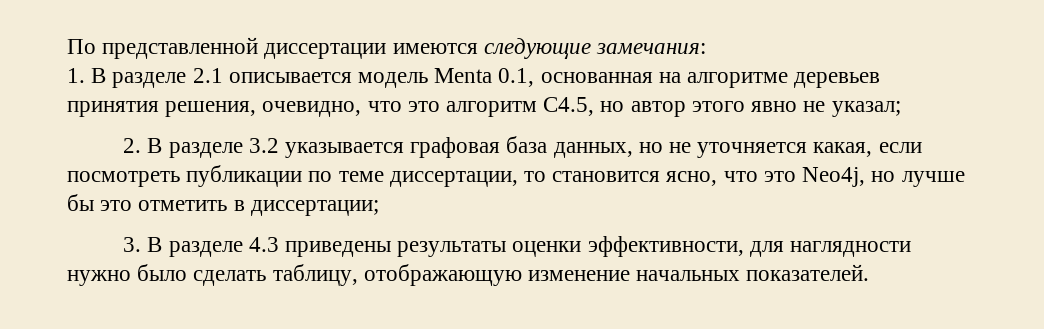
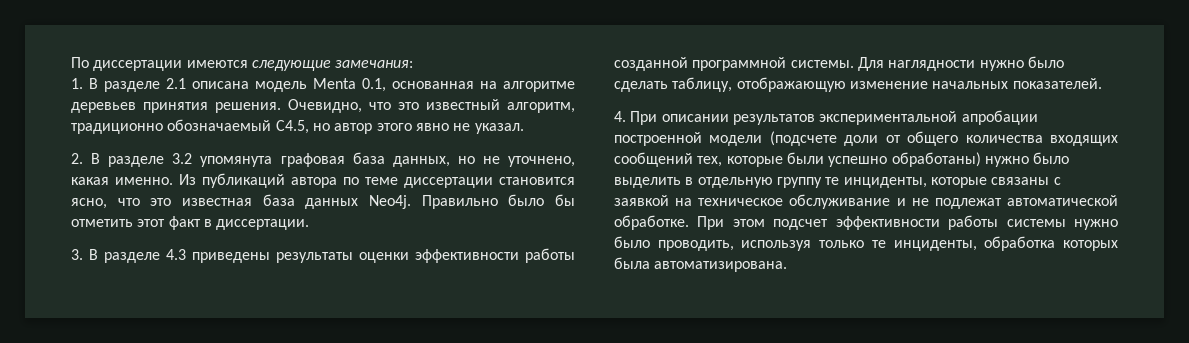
[102,37,259,59] представленной -> (89, 62) none
[228,72,352,83] описывается -> [192,81,249,89] описана
[165,101,538,117] решения, очевидно, что это алгоритм -> [215,99,575,113] [71,119,272,134] решения. Очевидно, что это известный алгоритм, традиционно обозначаемый
[831,101,901,117] указал; -> [474,123,524,134] указал.
[284,142,404,158] указывается -> [200,156,273,167] упомянута
[697,142,922,158] [67,165,965,187] [67,194,379,216] уточняется какая, если посмотреть публикации по теме диссертации, то становится ясно, что это Neo4j, но лучше бы это отметить в диссертации; -> [508,156,576,167] [71,173,575,188] [71,194,575,209] [71,216,310,230] уточнено, какая именно. Из публикаций автора по теме диссертации становится ясно, что это известная база данных Neo4j. Правильно было бы отметить этот факт в диссертации.
[587,236,784,257] эффективности, для -> [415,248,575,263] [614,57,884,71] эффективности работы созданной программной системы. Для
(870, 272) none -> [614,110,1038,125] [614,131,1118,146] [614,152,1070,167] [614,177,1061,188] [614,194,1118,209] [614,215,1118,230] [614,236,1118,251] [614,257,788,272] // 4. При описании результатов экспериментальной апробации построенной модели (подсчете доли от общего количества входящих сообщений тех, которые были успешно обработаны) нужно было выделить в отдельную группу те инциденты, которые связаны с заявкой на техническое обслуживание и не подлежат автоматической обработке. При этом подсчет эффективности работы системы нужно было проводить, используя только те инциденты, обработка которых была автоматизирована.

